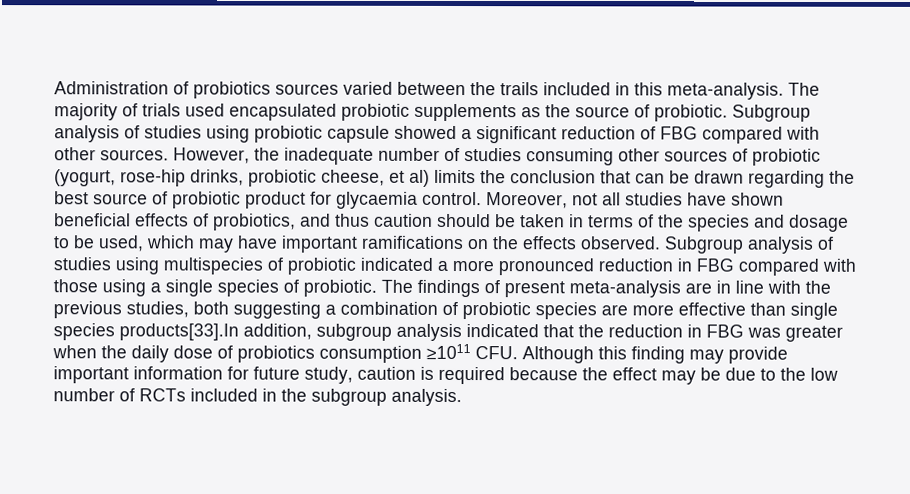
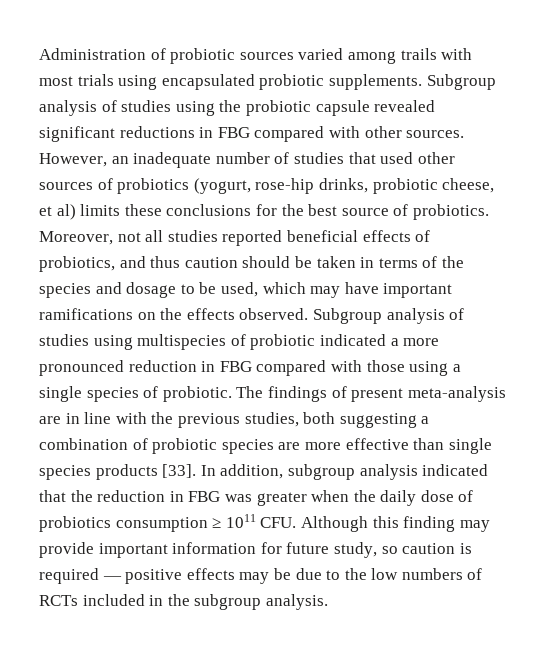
[193,81,271,99] probiotics -> [170,48,236,64] probiotic
[397,81,820,100] [54,103,811,122] [54,125,250,143] between the trails included in this meta-analysis. The majority of trials used encapsulated probiotic supplements as the source of probiotic. Subgroup analysis of studies using -> [347,48,473,64] [39,74,496,90] [39,100,242,116] among trails with most trials using encapsulated probiotic supplements. Subgroup analysis of studies using the
[394,125,656,144] showed a significant reduction of -> [374,100,436,112] [39,126,214,142] revealed significant reductions in
[254,147,280,161] the -> [111,156,129,164] an
[526,148,614,166] consuming -> [348,152,414,164] that used
[752,148,821,166] probiotic -> [117,178,190,194] probiotics
[480,170,855,188] [54,191,482,209] the conclusion that can be drawn regarding the best source of probiotic product for glycaemia control. -> [124,204,489,220] these conclusions for the best source of probiotics.
[687,192,784,206] have shown -> [222,230,283,246] reported
[119,323,239,341] products[33].In -> [95,464,216,480] products [33]. In
[426,343,471,361] ≥1011 -> [212,514,256,528] ≥ 1011
(353, 375) none -> [381,546,398,554] so
[509,367,657,381] because the effect -> [102,568,235,584] — positive effects
[53,388,115,402] number -> [401,568,463,580] numbers

